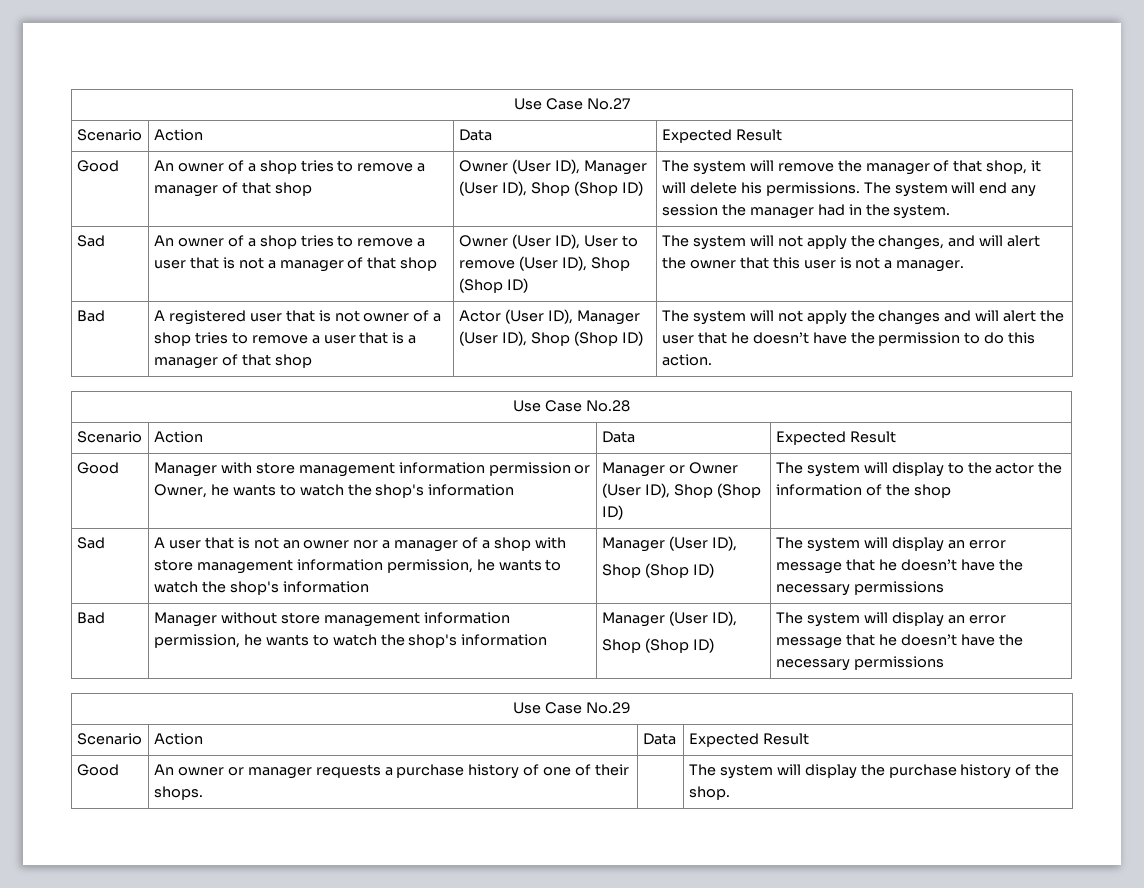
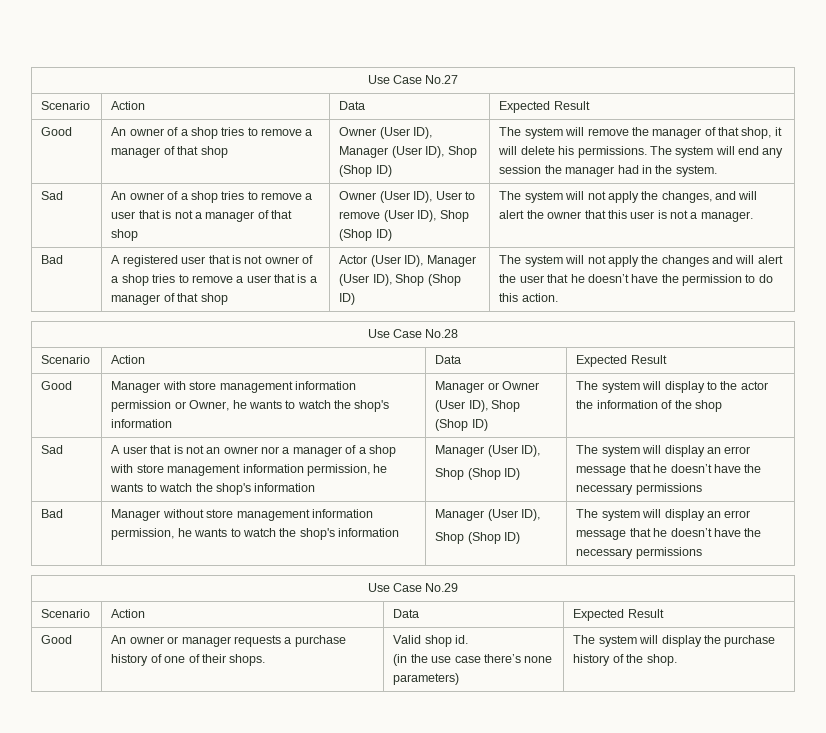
(203, 793) none -> [393,635,469,647] [393,654,553,666] [393,673,460,685] Valid shop id. // (in the use case there’s none parameters)

